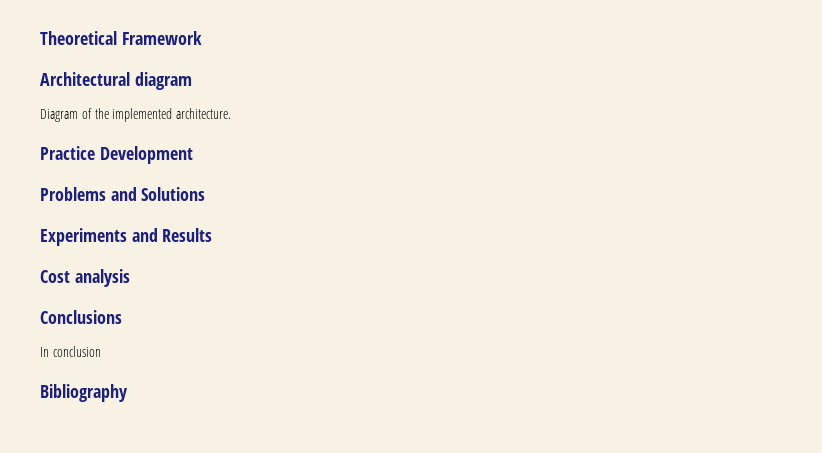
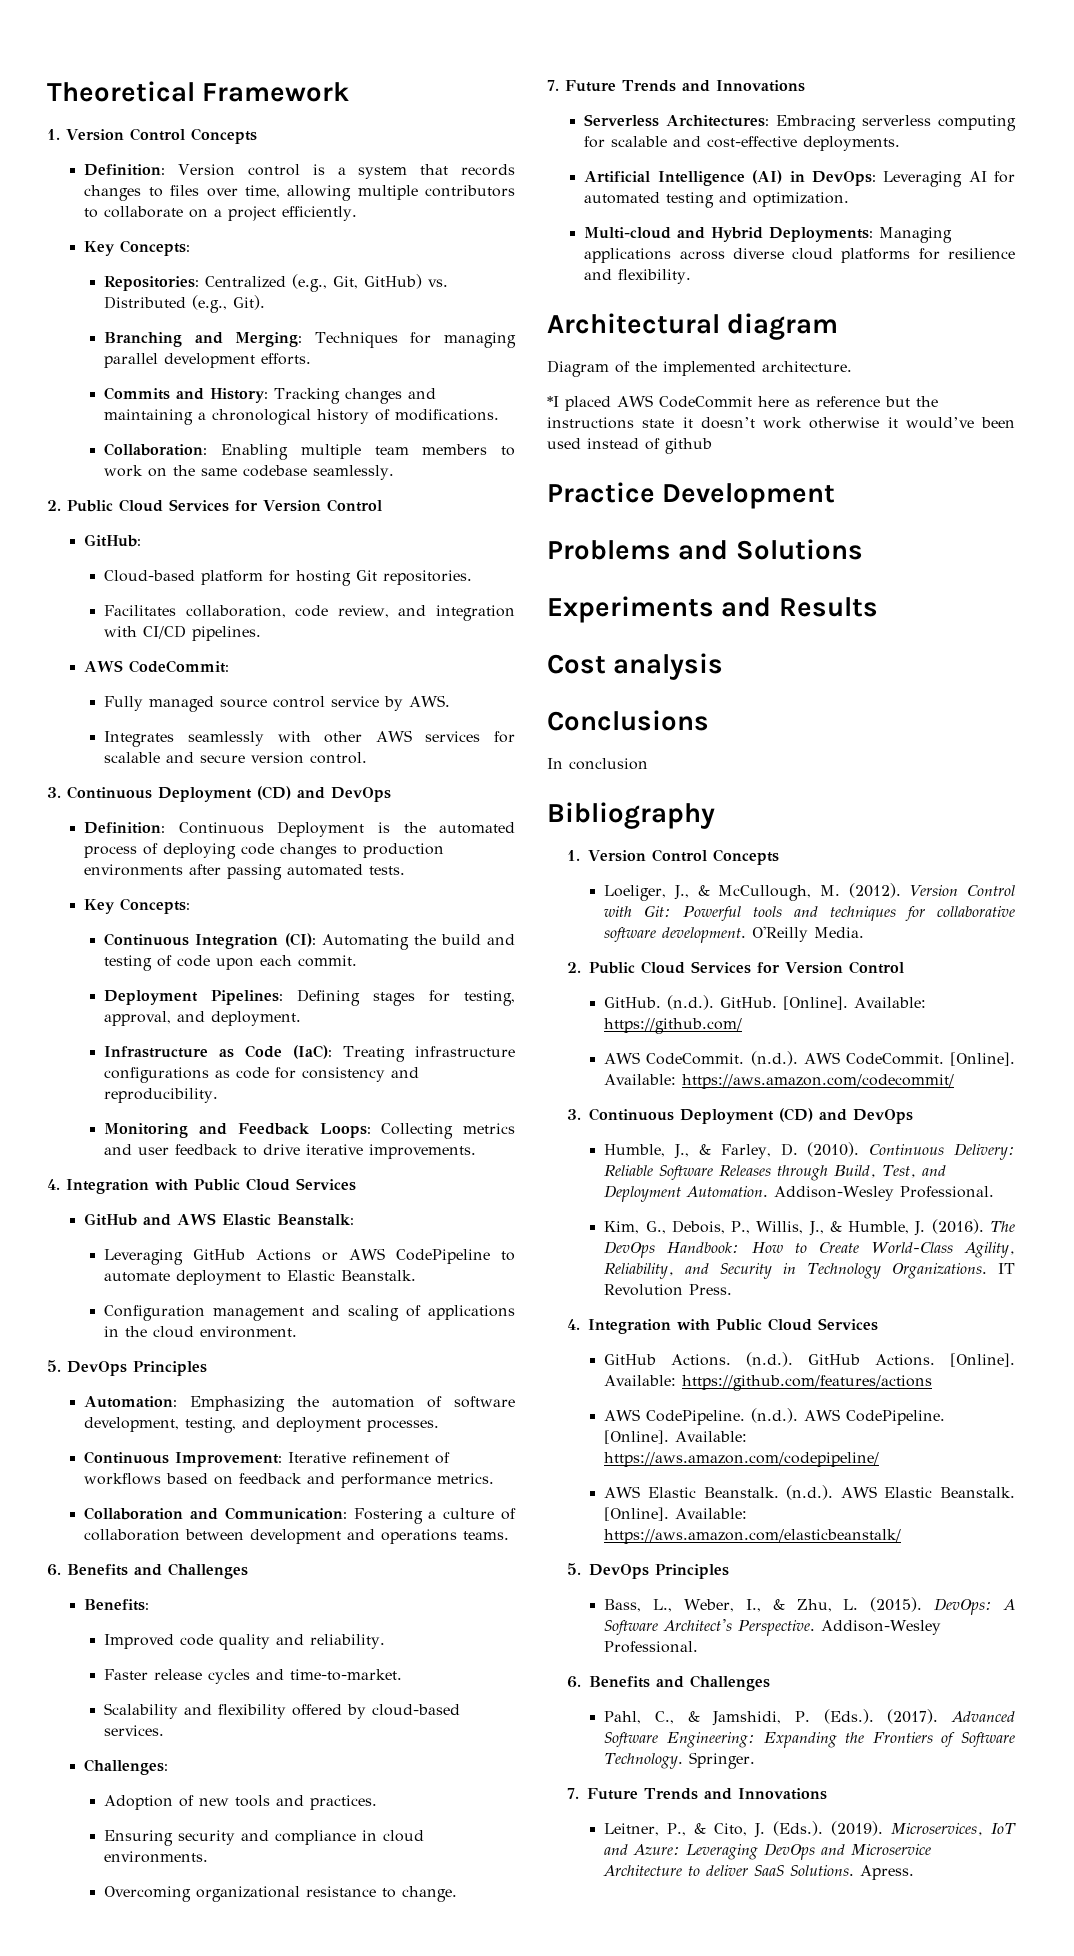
(202, 38) none -> [47,128,257,144] [84,164,515,179] [84,185,515,201] [84,206,358,221] [84,240,191,256] [104,274,449,292] [104,295,266,313] [104,332,516,348] [104,353,312,368] [104,387,437,404] [104,409,500,425] [104,443,515,460] [104,465,395,480] [47,499,382,512] [84,534,142,547] [104,570,473,586] [104,605,515,621] [104,625,262,641] [84,660,230,673] [104,695,451,712] [104,730,515,747] [104,752,368,764] [47,786,391,802] [84,821,515,837] [84,843,445,859] [84,864,406,880] [84,898,191,914] [104,933,516,950] [104,955,358,971] [104,989,516,1006] [104,1011,302,1026] [104,1045,515,1062] [104,1067,420,1083] [104,1088,219,1103] [104,1123,515,1139] [104,1144,477,1159] [47,1178,356,1194] [84,1213,355,1226] [104,1248,516,1265] [104,1270,417,1285] [104,1305,516,1321] [104,1326,298,1338] [47,1360,207,1376] [84,1396,515,1412] [84,1417,440,1433] [84,1451,451,1467] [84,1473,495,1488] [84,1507,516,1524] [84,1529,510,1544] [47,1563,248,1579] [84,1599,150,1611] [104,1634,386,1650] [104,1669,403,1684] [104,1703,461,1719] [104,1725,165,1736] [84,1759,169,1775] [104,1795,378,1810] [104,1830,425,1846] [104,1851,209,1863] [104,1886,458,1902] [547,80,805,92] [584,114,1016,131] [584,136,901,151] [584,170,1015,187] [584,192,850,208] [584,227,953,243] [584,248,1015,263] [584,269,692,284] // 1. Version Control Concepts // Definition: Version control is a system that records changes to files over time, allowing multiple contributors to collaborate on a project efficiently. // Key Concepts: // Repositories: Centralized (e.g., Git, GitHub) vs. Distributed (e.g., Git). // Branching and Merging: Techniques for managing parallel development efforts. // Commits and History: Tracking changes and maintaining a chronological history of modifications. // Collaboration: Enabling multiple team members to work on the same codebase seamlessly. // 2. Public Cloud Services for Version Control // GitHub: // Cloud-based platform for hosting Git repositories. // Facilitates collaboration, code review, and integration with CI/CD pipelines. // AWS CodeCommit: // Fully managed source control service by AWS. // Integrates seamlessly with other AWS services for scalable and secure version control. // 3. Continuous Deployment (CD) and DevOps // Definition: Continuous Deployment is the automated process of deploying code changes to production environments after passing automated tests. // Key Concepts: // Continuous Integration (CI): Automating the build and testing of code upon each commit. // Deployment Pipelines: Defining stages for testing, approval, and deployment. // Infrastructure as Code (IaC): Treating infrastructure configurations as code for consistency and reproducibility. // Monitoring and Feedback Loops: Collecting metrics and user feedback to drive iterative improvements. // 4. Integration with Public Cloud Services // GitHub and AWS Elastic Beanstalk: // Leveraging GitHub Actions or AWS CodePipeline to automate deployment to Elastic Beanstalk. // Configuration management and scaling of applications in the cloud environment. // 5. DevOps Principles // Automation: Emphasizing the automation of software development, testing, and deployment processes. // Continuous Improvement: Iterative refinement of workflows based on feedback and performance metrics. // Collaboration and Communication: Fostering a culture of collaboration between development and operations teams. // 6. Benefits and Challenges // Benefits: // Improved code quality and reliability. // Faster release cycles and time-to-market. // Scalability and flexibility offered by cloud-based services. // Challenges: // Adoption of new tools and practices. // Ensuring security and compliance in cloud environments. // Overcoming organizational resistance to change. // 7. Future Trends and Innovations // Serverless Architectures: Embracing serverless computing for scalable and cost-effective deployments. // Artificial Intelligence (AI) in DevOps: Leveraging AI for automated testing and optimization. // Multi-cloud and Hybrid Deployments: Managing applications across diverse cloud platforms for resilience and flexibility.
(232, 113) none -> [547,395,938,411] [547,417,1015,429] [547,438,712,454] // *I placed AWS CodeCommit here as reference but the instructions state it doesn’t work otherwise it would’ve been used instead of github
(128, 393) none -> [566,849,779,865] [604,883,1015,901] [604,905,1015,921] [604,926,865,943] [566,961,904,974] [604,995,927,1010] [604,1018,743,1034] [604,1051,1015,1066] [604,1074,955,1089] [566,1108,913,1124] [604,1142,1015,1160] [604,1165,947,1181] [604,1185,995,1202] [604,1219,1015,1236] [604,1241,1016,1258] [604,1263,1015,1279] [604,1284,733,1296] [566,1318,878,1334] [604,1352,1015,1367] [604,1375,933,1391] [604,1408,946,1425] [604,1430,748,1444] [604,1452,880,1467] [604,1485,1015,1500] [604,1507,748,1521] [604,1529,902,1544] [566,1563,729,1579] [604,1597,1016,1615] [604,1619,942,1636] [604,1641,699,1653] [566,1675,770,1691] [604,1709,1015,1726] [604,1732,1016,1748] [604,1752,756,1769] [566,1788,827,1800] [604,1821,1017,1838] [604,1843,932,1860] [603,1865,915,1880] // 1. Version Control Concepts // Loeliger, J., & McCullough, M. (2012). Version Control with Git: Powerful tools and techniques for collaborative software development. O'Reilly Media. // 2. Public Cloud Services for Version Control // GitHub. (n.d.). GitHub. [Online]. Available: https://github.com/ // AWS CodeCommit. (n.d.). AWS CodeCommit. [Online]. Available: https://aws.amazon.com/codecommit/ // 3. Continuous Deployment (CD) and DevOps // Humble, J., & Farley, D. (2010). Continuous Delivery: Reliable Software Releases through Build, Test, and Deployment Automation. Addison-Wesley Professional. // Kim, G., Debois, P., Willis, J., & Humble, J. (2016). The DevOps Handbook: How to Create World-Class Agility, Reliability, and Security in Technology Organizations. IT Revolution Press. // 4. Integration with Public Cloud Services // GitHub Actions. (n.d.). GitHub Actions. [Online]. Available: https://github.com/features/actions // AWS CodePipeline. (n.d.). AWS CodePipeline. [Online]. Available: https://aws.amazon.com/codepipeline/ // AWS Elastic Beanstalk. (n.d.). AWS Elastic Beanstalk. [Online]. Available: https://aws.amazon.com/elasticbeanstalk/ // 5. DevOps Principles // Bass, L., Weber, I., & Zhu, L. (2015). DevOps: A Software Architect's Perspective. Addison-Wesley Professional. // 6. Benefits and Challenges // Pahl, C., & Jamshidi, P. (Eds.). (2017). Advanced Software Engineering: Expanding the Frontiers of Software Technology. Springer. // 7. Future Trends and Innovations // Leitner, P., & Cito, J. (Eds.). (2019). Microservices, IoT and Azure: Leveraging DevOps and Microservice Architecture to deliver SaaS Solutions. Apress.

